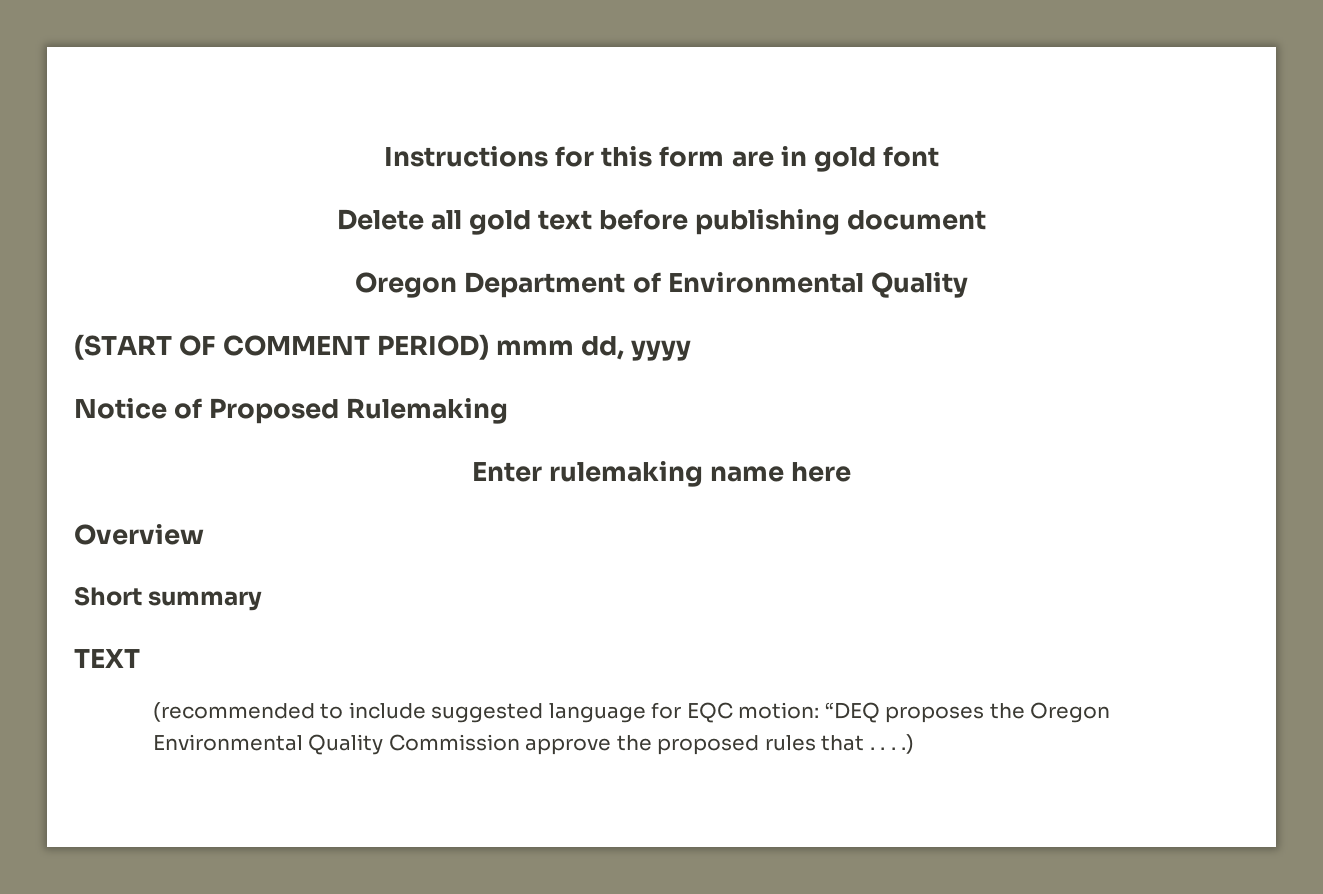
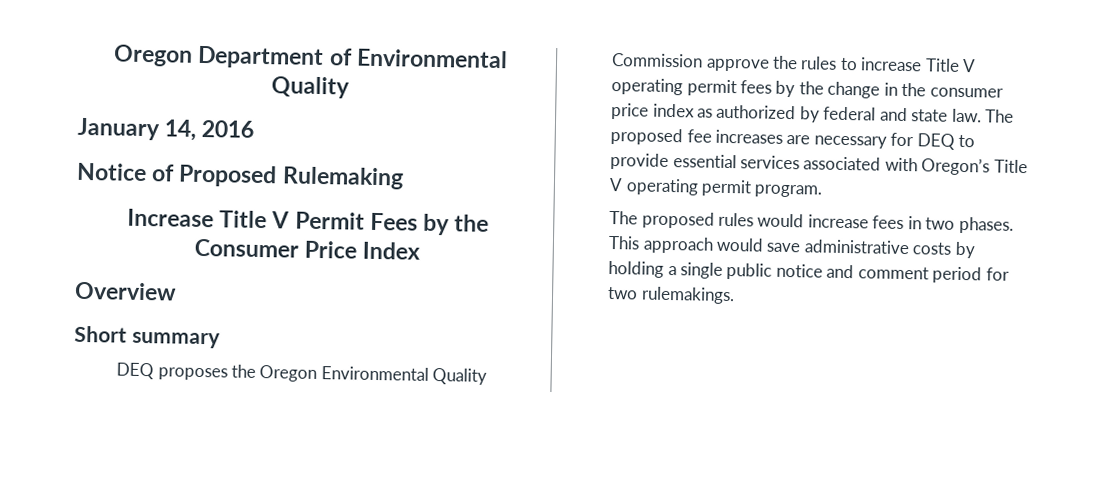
[384,146,939,172] [336,209,987,235] Instructions for this form are in gold font // Delete all gold text before publishing document // -> (113, 55) none
[74,334,692,361] [74,398,509,424] [471,461,852,487] [74,524,204,545] [74,586,263,611] [74,649,140,668] [152,702,880,723] (START OF COMMENT PERIOD) mmm dd, yyyy // Notice of Proposed Rulemaking // Enter rulemaking name here // Overview // Short summary // TEXT // (recommended to include suggested language for EQC motion: “DEQ -> [77,117,255,141] [76,162,404,190] [126,208,490,236] [193,238,421,260] [74,281,177,301] [74,325,221,349] [116,362,155,380] January 14, 2016 // Notice of Proposed Rulemaking // Increase Title V Permit Fees by the Consumer Price Index // Overview // Short summary // DEQ
[657,734,915,755] proposed rules that . . . .) -> [800,56,977,73] [611,77,1004,99] [611,102,1015,123] [610,127,976,150] [610,152,1028,176] [609,177,823,198] [609,210,1014,234] [608,235,976,259] [608,260,1010,284] [607,286,735,305] rules to increase Title V operating permit fees by the change in the consumer price index as authorized by federal and state law. The proposed fee increases are necessary for DEQ to provide essential services associated with Oregon’s Title V operating permit program. // The proposed rules would increase fees in two phases. This approach would save administrative costs by holding a single public notice and comment period for two rulemakings.

